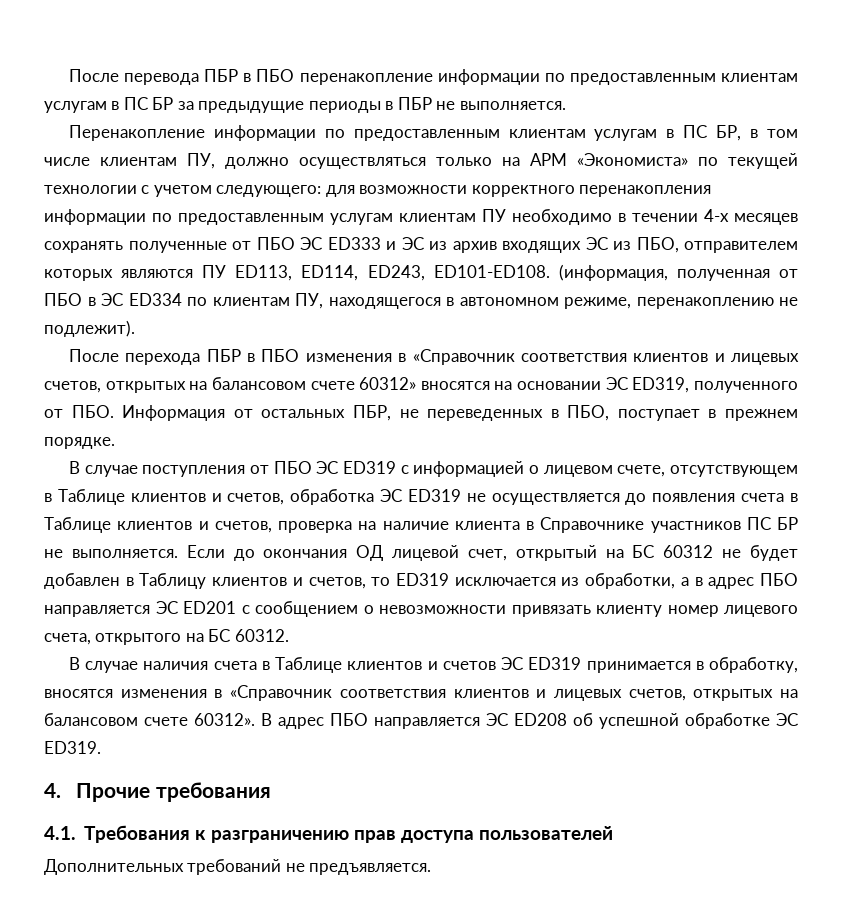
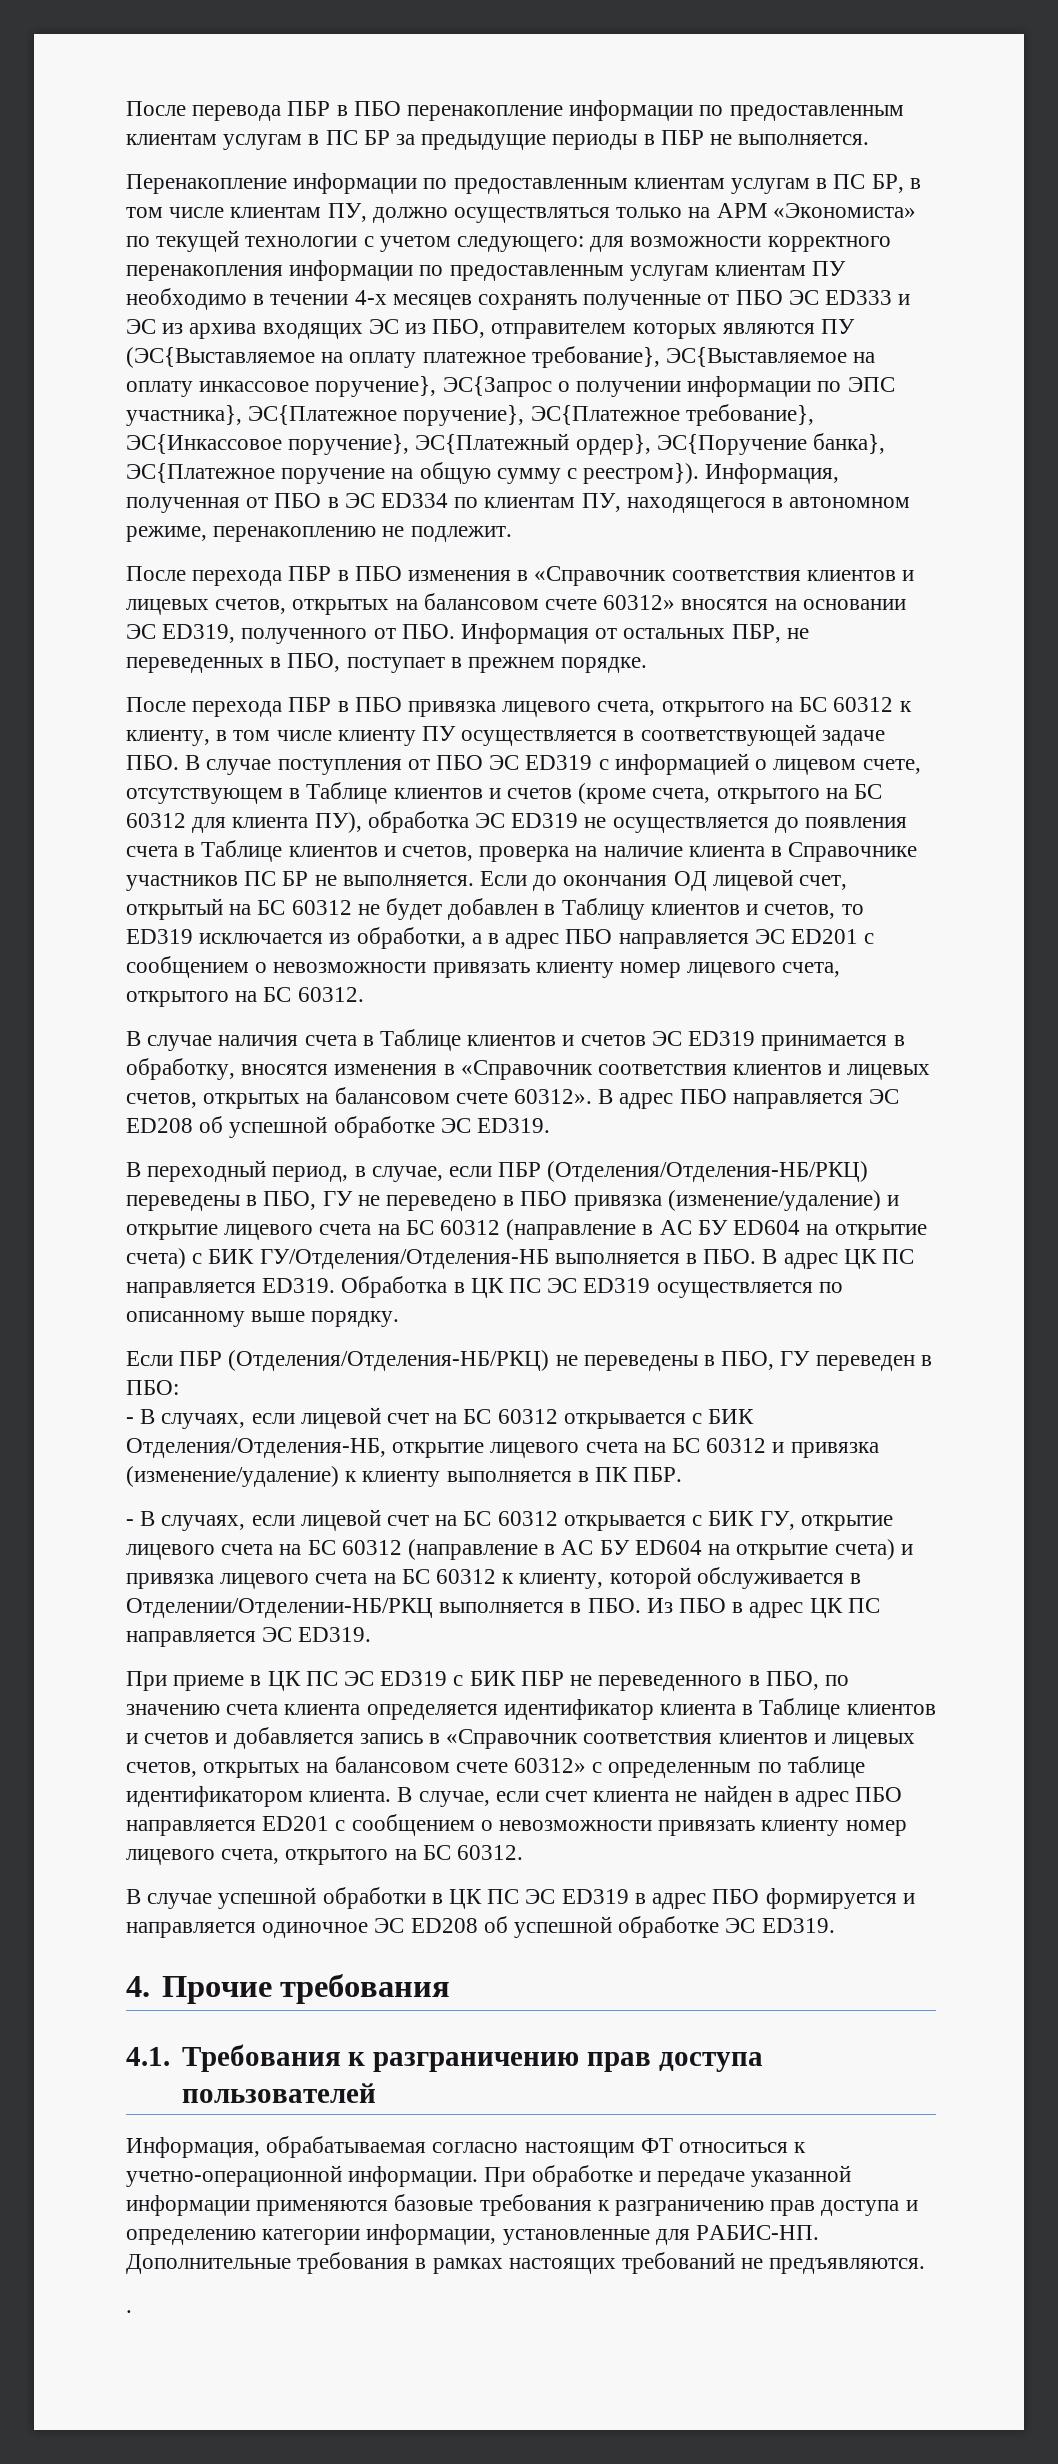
[452,241,497,253] архив -> [189,323,257,339] архива
[235,264,668,281] ED113, ED114, ED243, ED101-ED108. (информация, -> [126,346,876,368] [126,376,895,397] [126,404,814,426] [126,433,886,455] [126,462,840,484] (ЭС{Выставляемое на оплату платежное требование}, ЭС{Выставляемое на оплату инкассовое поручение}, ЭС{Запрос о получении информации по ЭПС участника}, ЭС{Платежное поручение}, ЭС{Платежное требование}, ЭС{Инкассовое поручение}, ЭС{Платежный ордер}, ЭС{Поручение банка}, ЭС{Платежное поручение на общую сумму с реестром}). Информация,
[44,320,135,337] подлежит). -> [410,526,512,542] подлежит.
(115, 443) none -> [126,697,912,717] [126,724,885,746] [126,755,179,770] После перехода ПБР в ПБО привязка лицевого счета, открытого на БС 60312 к клиенту, в том числе клиенту ПУ осуществляется в соответствующей задаче ПБО.
[227,493,285,505] счетов, -> [507,783,883,804] [126,812,362,833] счетов (кроме счета, открытого на БС 60312 для клиента ПУ),
(101, 747) none -> [126,1160,869,1182] [126,1190,900,1211] [126,1219,927,1240] [126,1248,915,1269] [126,1276,843,1298] [126,1311,400,1327] [126,1350,932,1371] [126,1380,179,1395] [126,1407,755,1429] [126,1438,879,1458] [126,1466,683,1487] [126,1509,893,1531] [126,1539,913,1560] [126,1567,862,1589] [126,1598,880,1618] [126,1627,372,1647] [126,1671,849,1691] [126,1698,936,1720] [126,1727,916,1749] [126,1756,865,1778] [126,1785,903,1807] [126,1814,907,1836] [126,1845,524,1865] [126,1887,915,1909] [126,1916,835,1938] // В переходный период, в случае, если ПБР (Отделения/Отделения-НБ/РКЦ) переведены в ПБО, ГУ не переведено в ПБО привязка (изменение/удаление) и открытие лицевого счета на БС 60312 (направление в АС БУ ED604 на открытие счета) с БИК ГУ/Отделения/Отделения-НБ выполняется в ПБО. В адрес ЦК ПС направляется ED319. Обработка в ЦК ПС ЭС ED319 осуществляется по описанному выше порядку. // Если ПБР (Отделения/Отделения-НБ/РКЦ) не переведены в ПБО, ГУ переведен в ПБО: // - В случаях, если лицевой счет на БС 60312 открывается с БИК Отделения/Отделения-НБ, открытие лицевого счета на БС 60312 и привязка (изменение/удаление) к клиенту выполняется в ПК ПБР. // - В случаях, если лицевой счет на БС 60312 открывается с БИК ГУ, открытие лицевого счета на БС 60312 (направление в АС БУ ED604 на открытие счета) и привязка лицевого счета на БС 60312 к клиенту, которой обслуживается в Отделении/Отделении-НБ/РКЦ выполняется в ПБО. Из ПБО в адрес ЦК ПС направляется ЭС ED319. // При приеме в ЦК ПС ЭС ED319 с БИК ПБР не переведенного в ПБО, по значению счета клиента определяется идентификатор клиента в Таблице клиентов и счетов и добавляется запись в «Справочник соответствия клиентов и лицевых счетов, открытых на балансовом счете 60312» с определенным по таблице идентификатором клиента. В случае, если счет клиента не найден в адрес ПБО направляется ED201 с сообщением о невозможности привязать клиенту номер лицевого счета, открытого на БС 60312. // В случае успешной обработки в ЦК ПС ЭС ED319 в адрес ПБО формируется и направляется одиночное ЭС ED208 об успешной обработке ЭС ED319.
[44,859,432,875] Дополнительных требований не предъявляется. -> [126,2136,807,2158] [126,2165,852,2187] [126,2194,918,2216] [126,2224,820,2245] [126,2252,926,2274] [126,2310,132,2313] Информация, обрабатываемая согласно настоящим ФТ относиться к учетно-операционной информации. При обработке и передаче указанной информации применяются базовые требования к разграничению прав доступа и определению категории информации, установленные для РАБИС-НП. Дополнительные требования в рамках настоящих требований не предъявляются. // .

